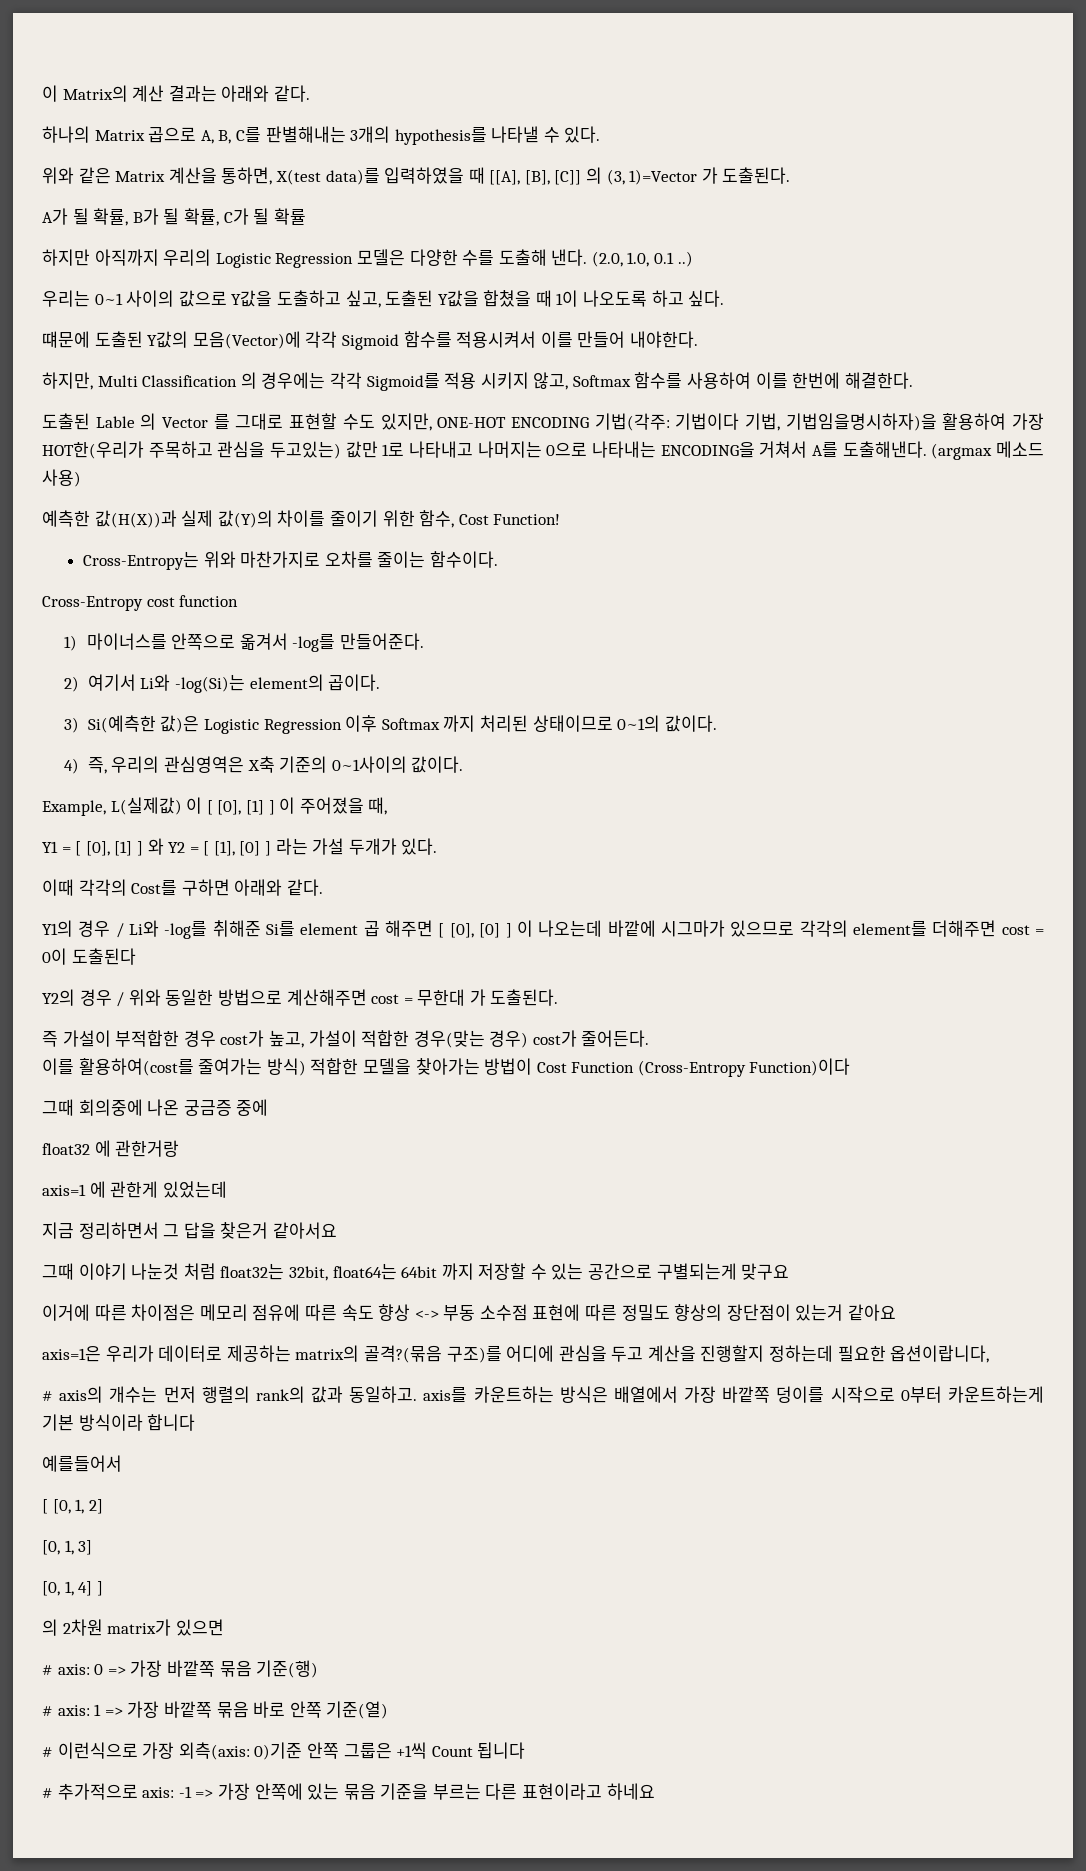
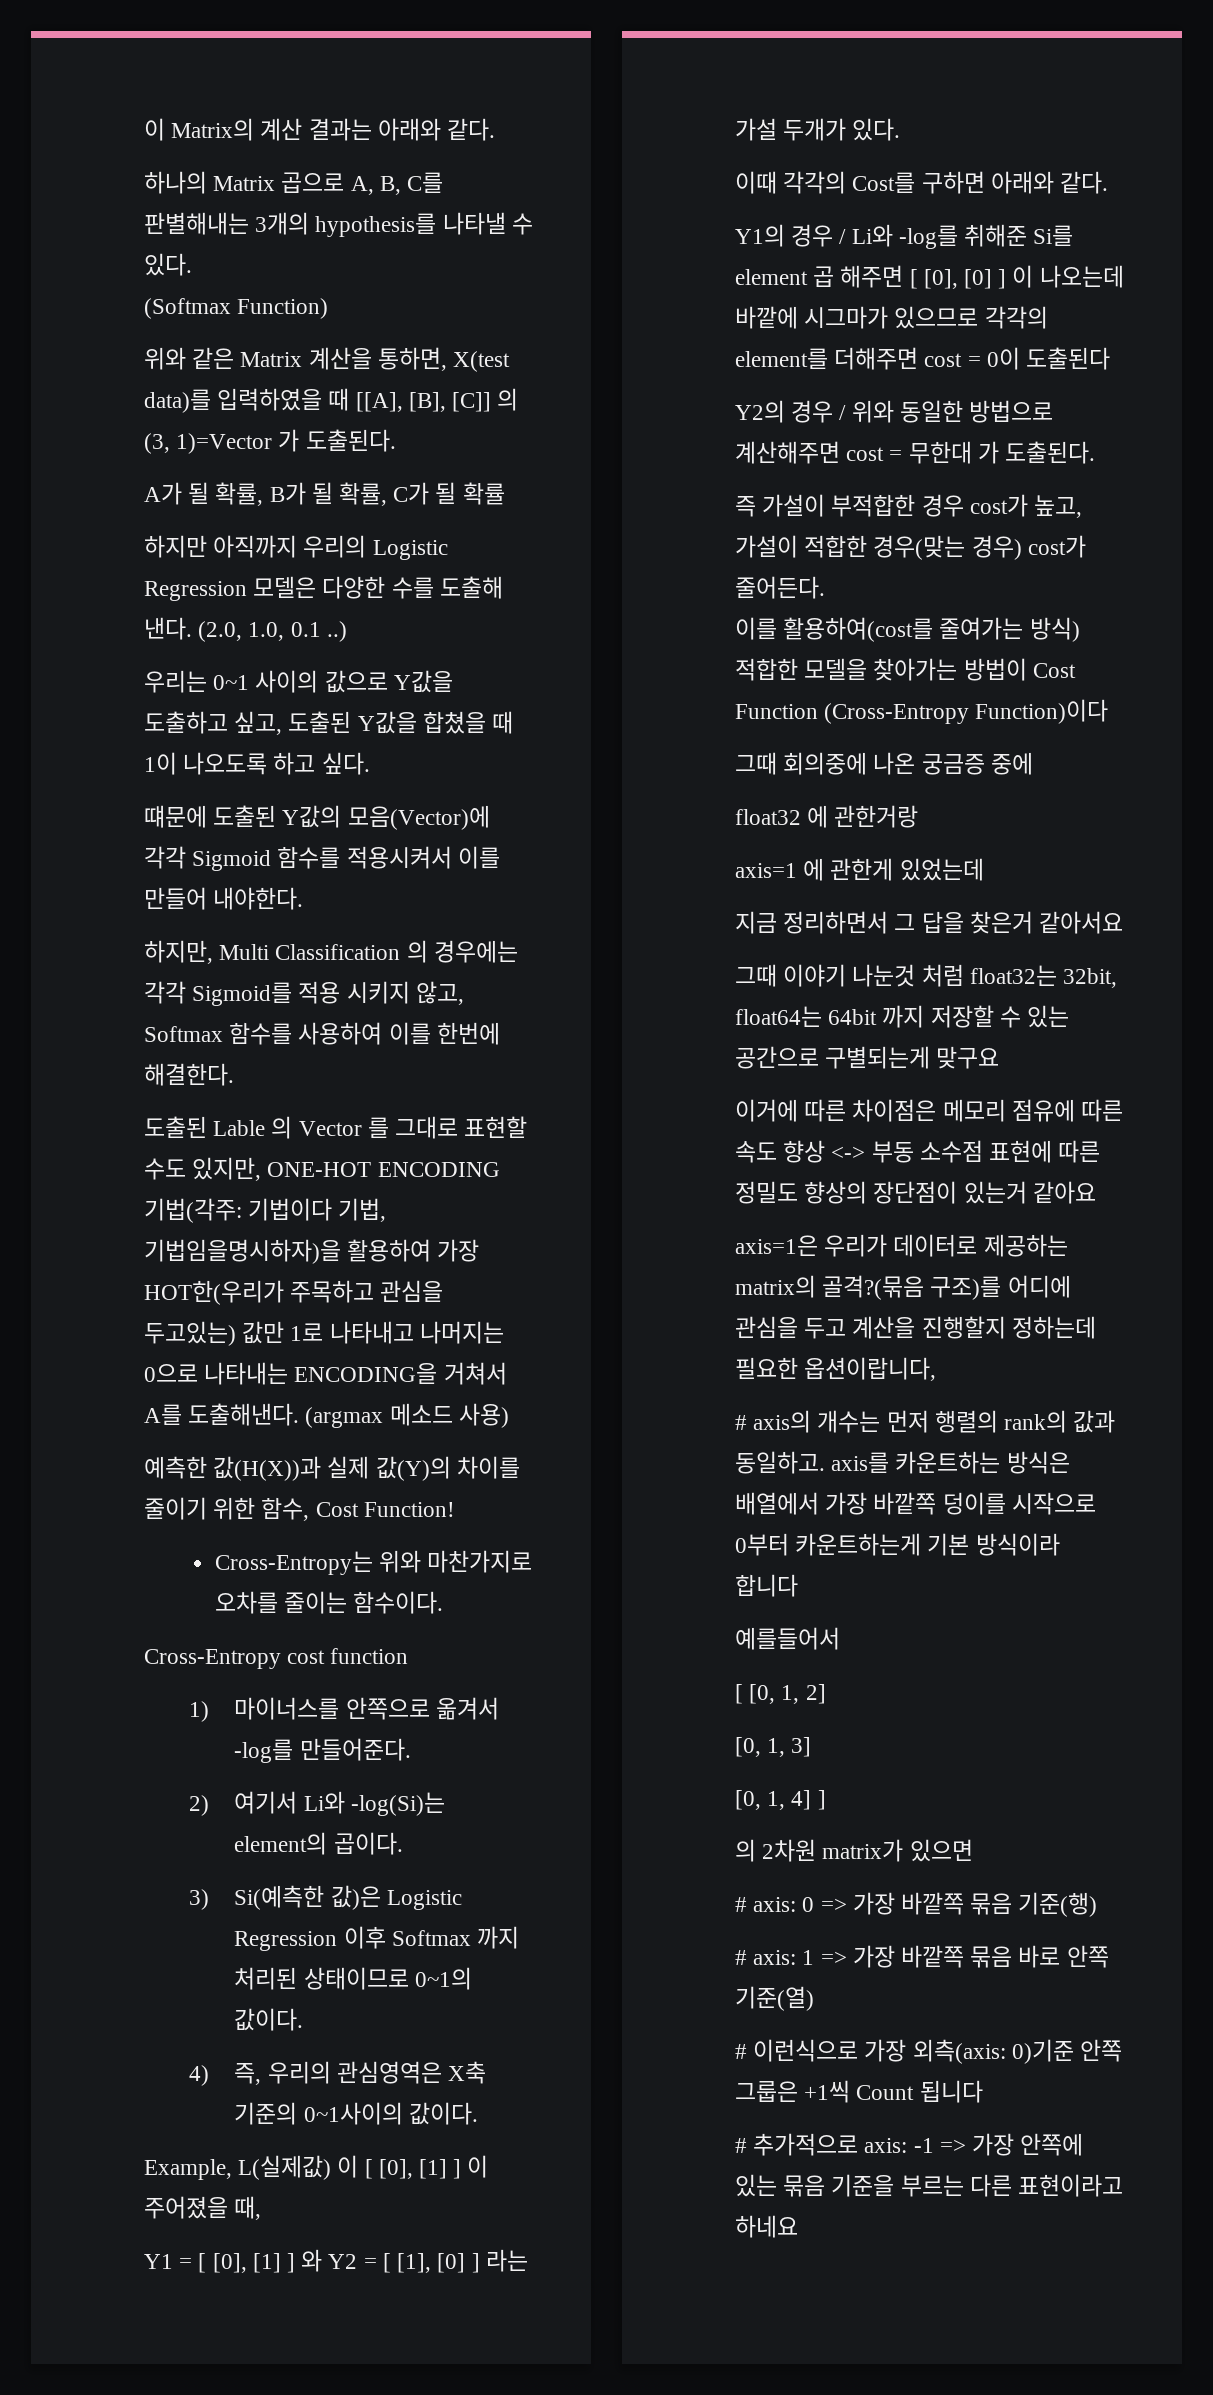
(601, 134) none -> [144,298,329,319] // (Softmax Function)

